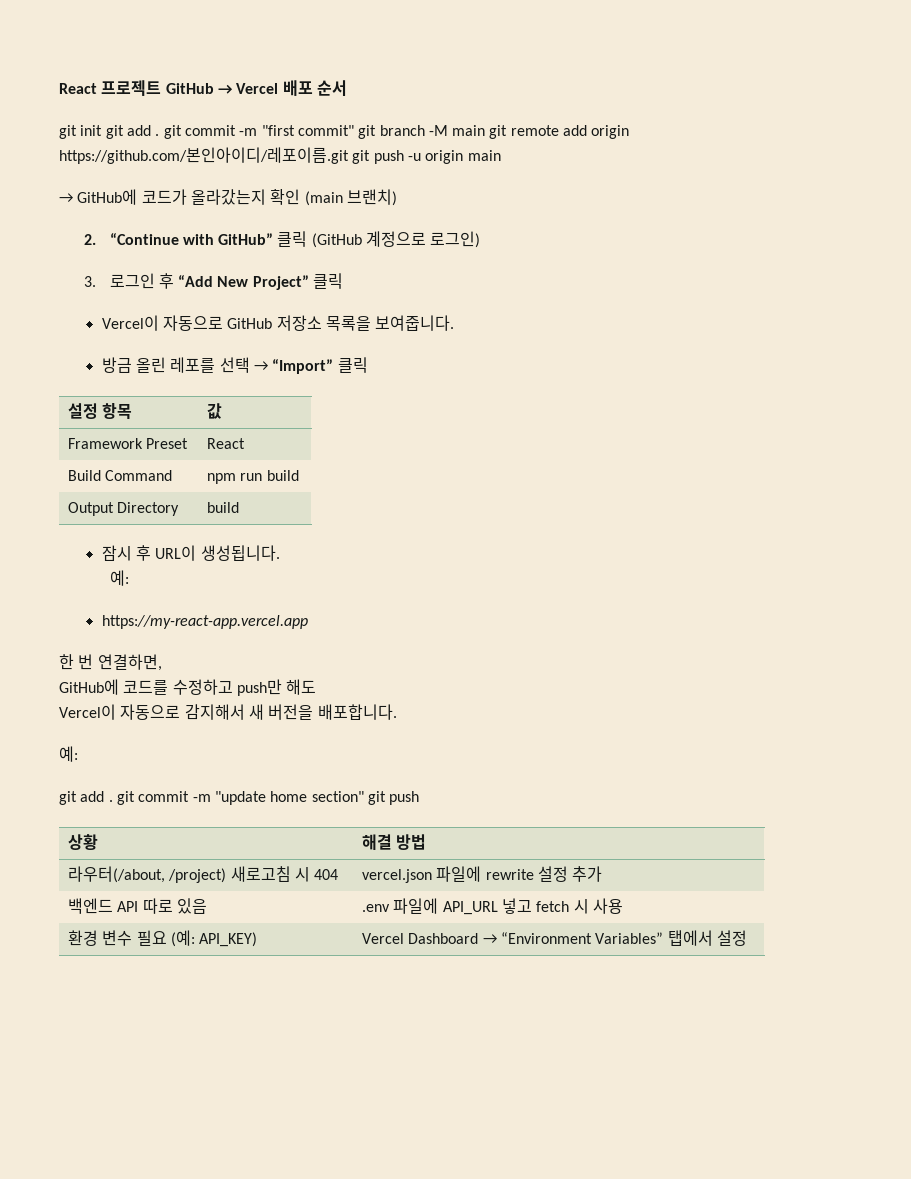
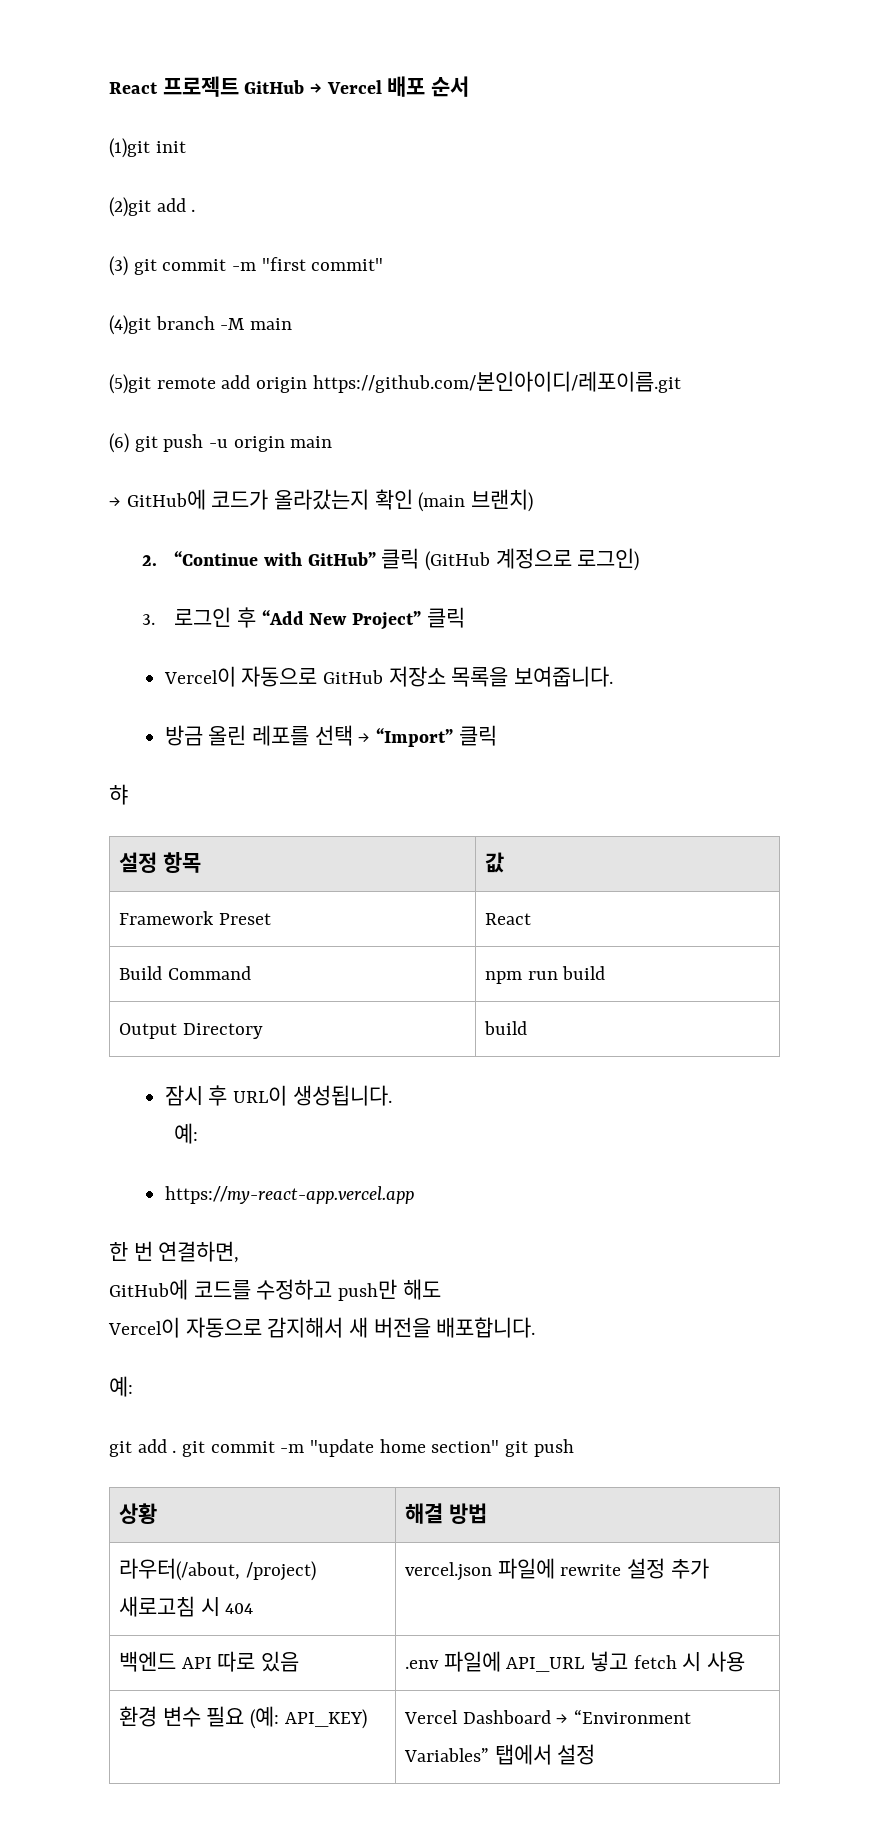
[59,125,77,139] git -> [109,138,150,158] (1)git
[105,125,160,139] git add . -> [109,197,196,217] [109,256,128,276] // (2)git add . // (3)
[358,125,377,139] git -> [109,315,151,335] // (4)git
[489,125,508,139] git -> [109,374,151,394] // (5)git
(349, 155) none -> [109,433,129,453] // (6)
(368, 365) none -> [109,784,128,805] // 햐

